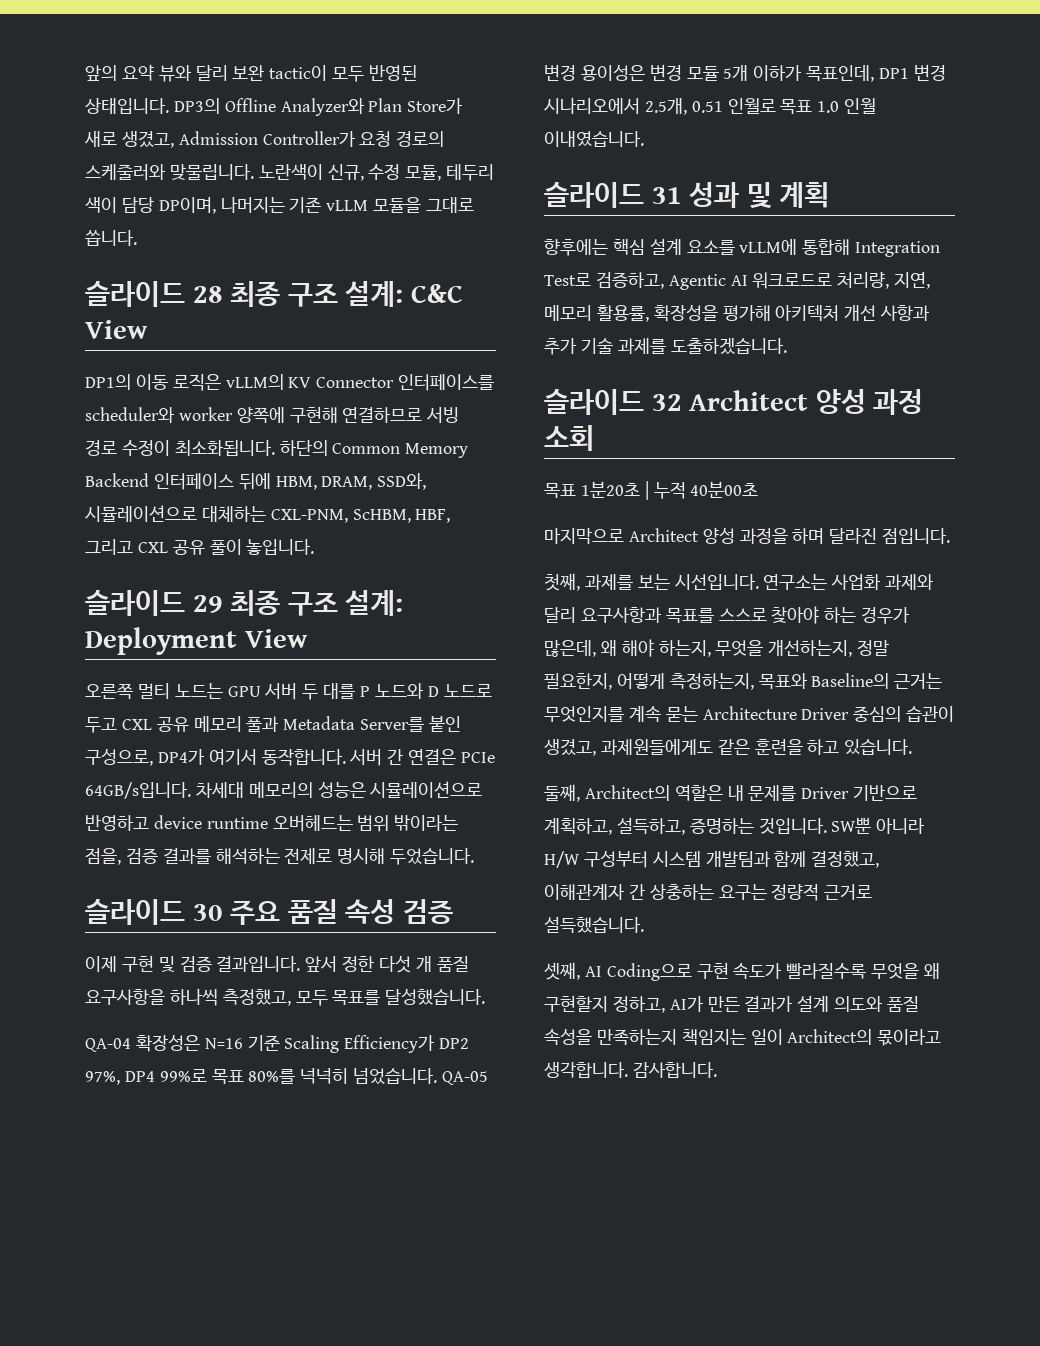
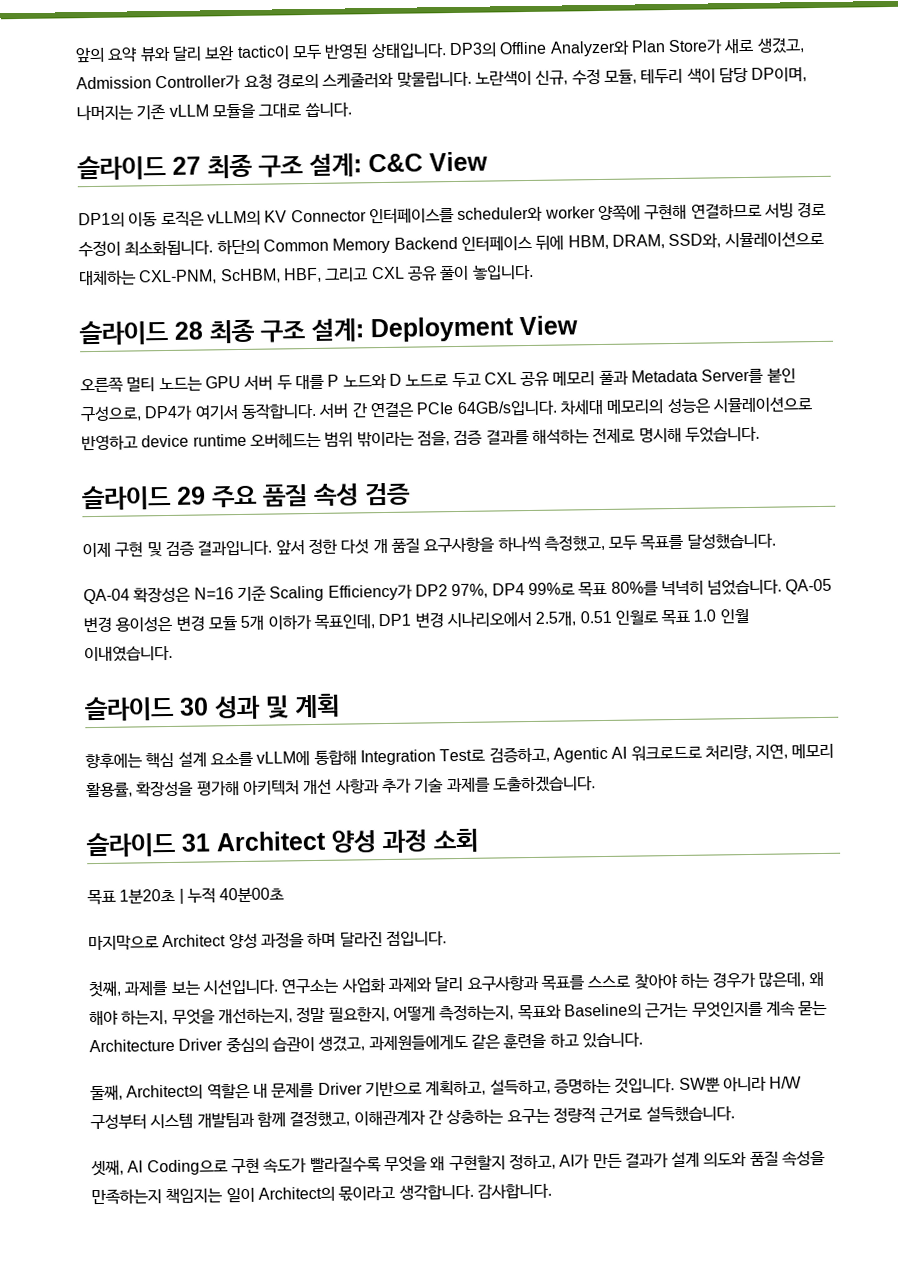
[192,286,223,303] 28 -> [172,156,201,175] 27
[192,595,223,613] 29 -> [174,321,203,340] 28
[192,904,223,921] 30 -> [176,486,206,505] 29
[651,187,682,204] 31 -> [179,697,209,716] 30
[651,394,682,411] 32 -> [181,833,211,852] 31

